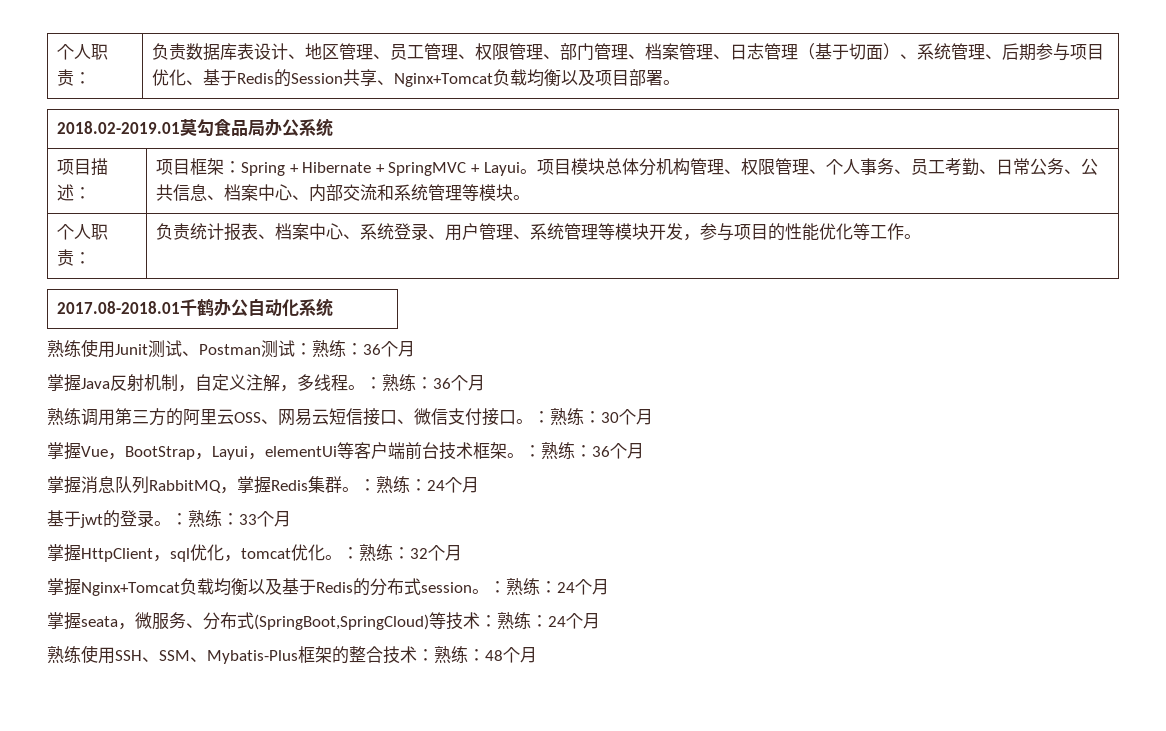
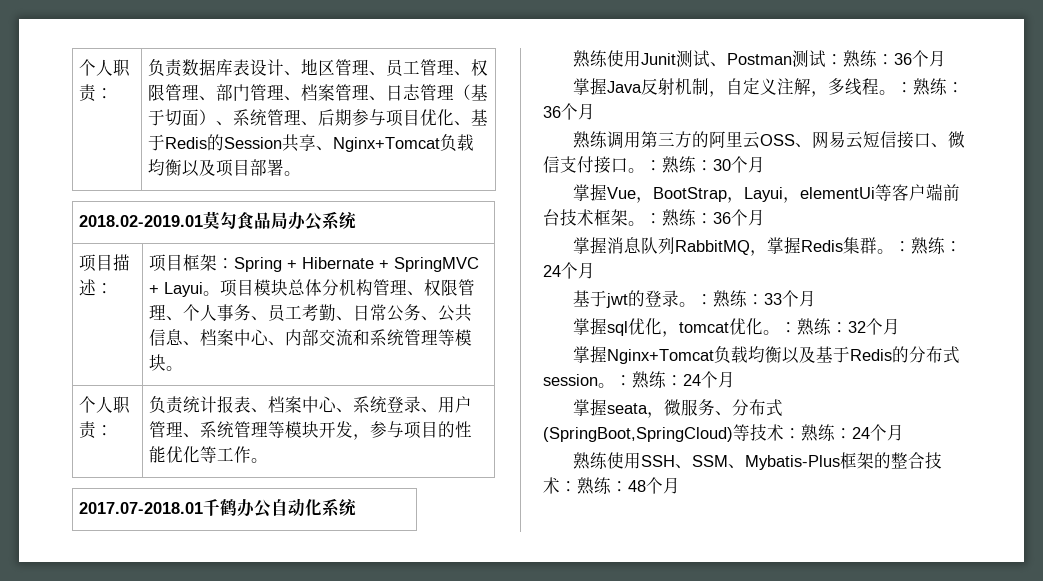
[57,301,181,314] 2017.08-2018.01 -> [79,502,204,514] 2017.07-2018.01
[81,548,170,562] HttpClient， -> (607, 326) none

